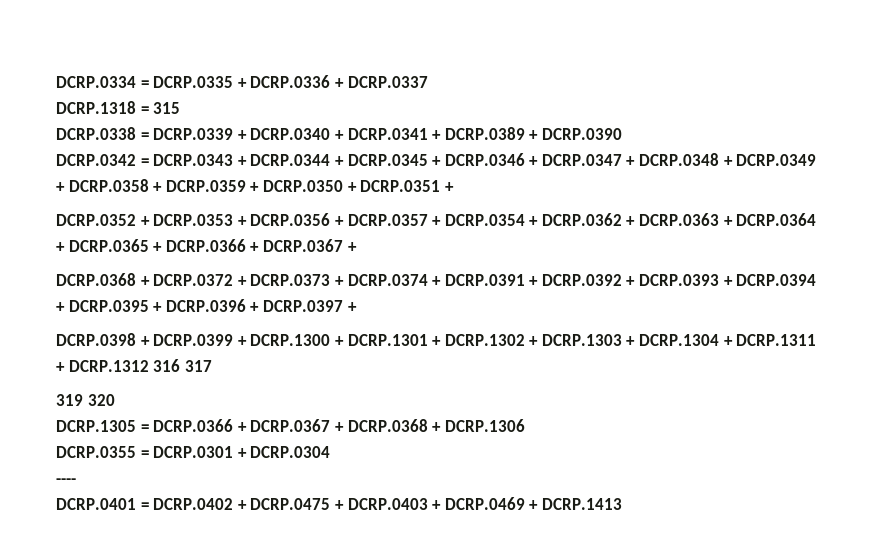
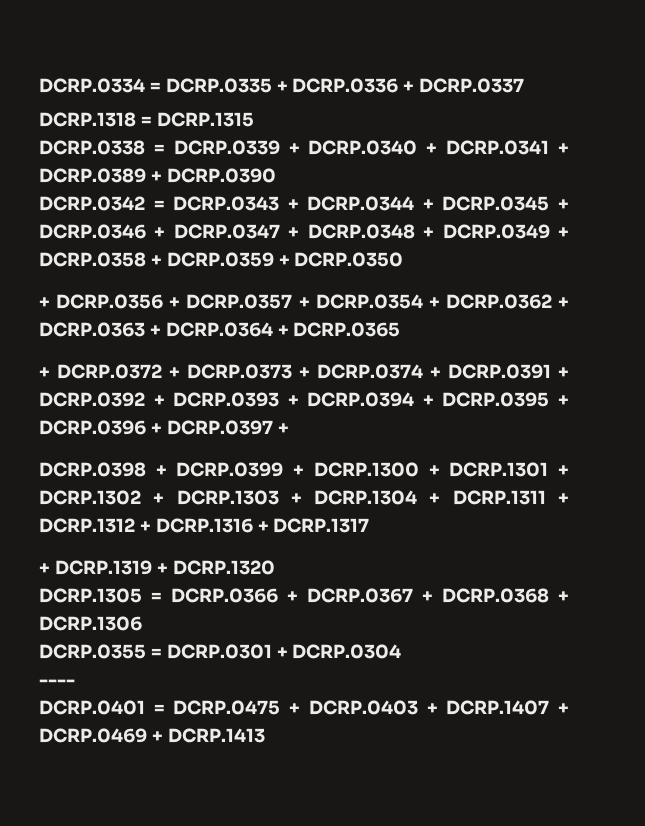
[153,102,181,114] 315 -> [156,112,254,127] DCRP.1315
[347,180,454,192] [56,214,234,226] + DCRP.0351 + // DCRP.0352 + DCRP.0353 -> (404, 259) //
[153,239,357,252] [56,273,136,286] + DCRP.0366 + DCRP.0367 + // DCRP.0368 -> (401, 329) //
[153,359,212,372] [56,394,115,406] 316 317 // 319 320 -> [139,518,370,533] [39,560,275,575] + DCRP.1316 + DCRP.1317 // + DCRP.1319 + DCRP.1320
[153,498,247,510] DCRP.0402 + -> (165, 709) none
(442, 505) none -> [446,700,569,715] DCRP.1407 +

